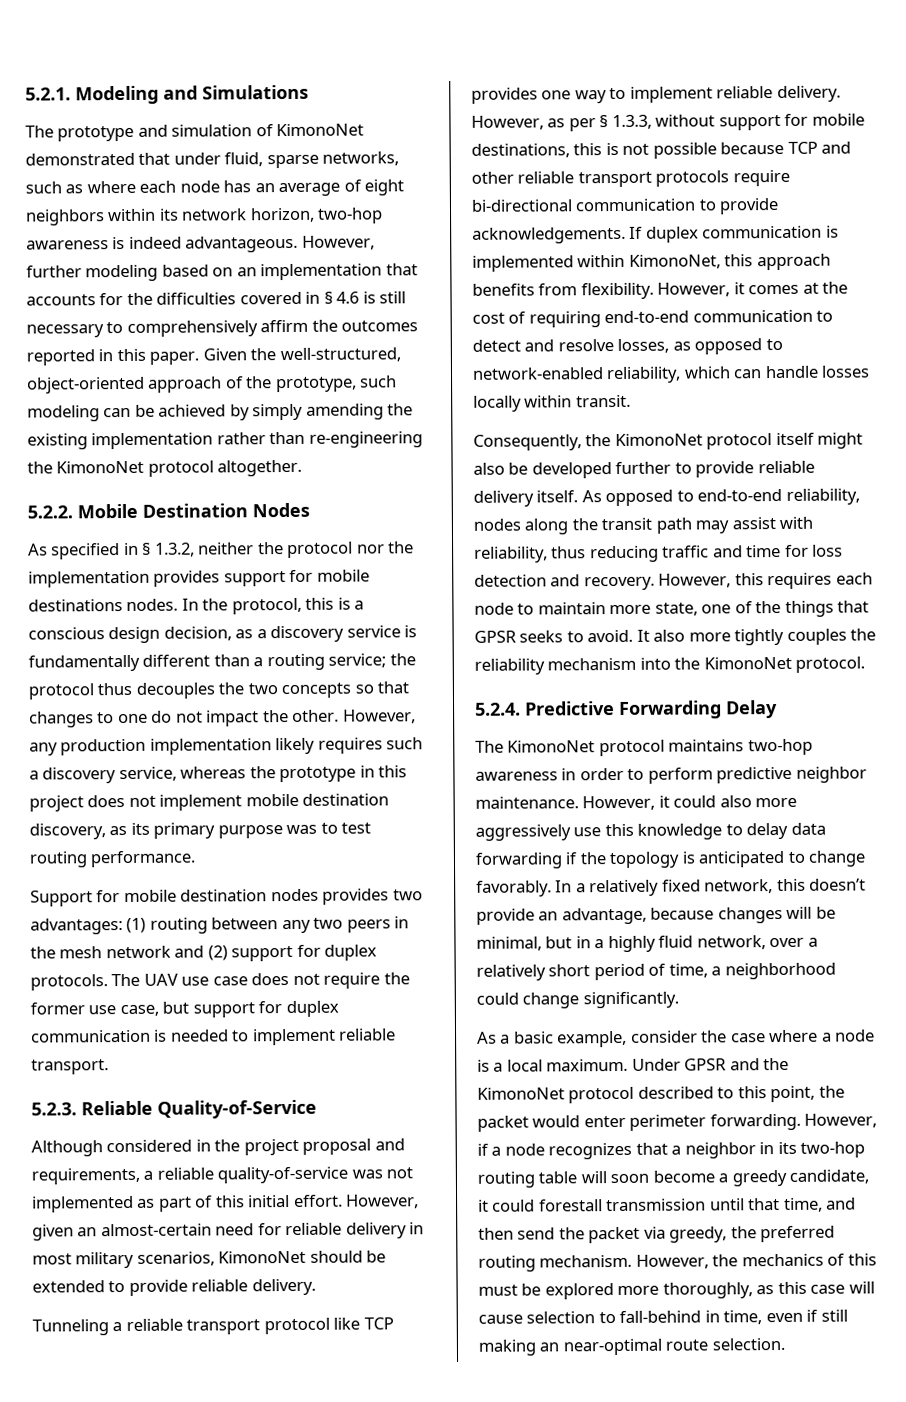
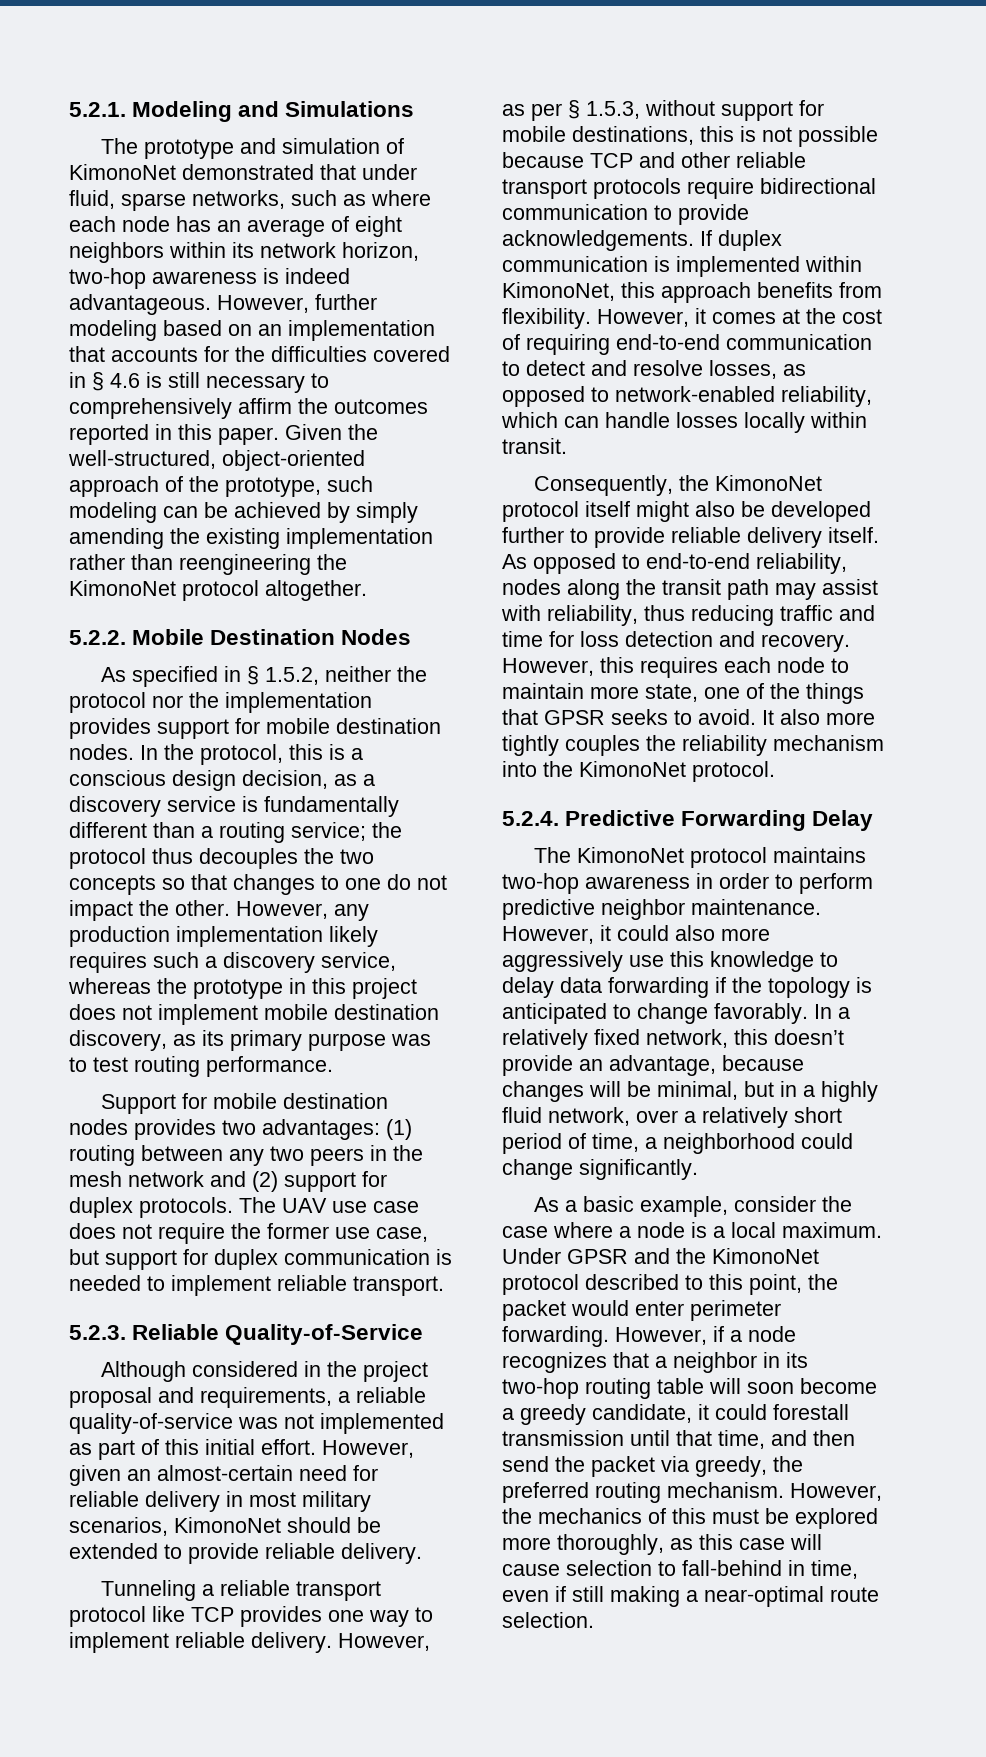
[308,431,423,448] re-engineering -> [179,554,311,575] reengineering
[154,542,195,557] 1.3.2, -> [264,667,319,685] 1.5.2,
[28,599,123,612] destinations -> [336,718,441,734] destination
[611,114,652,130] 1.3.3, -> [586,101,640,119] 1.5.3,
[471,199,573,212] bi-directional -> [760,178,876,194] bidirectional
[539,1342,560,1352] an -> [686,1590,698,1602] a

